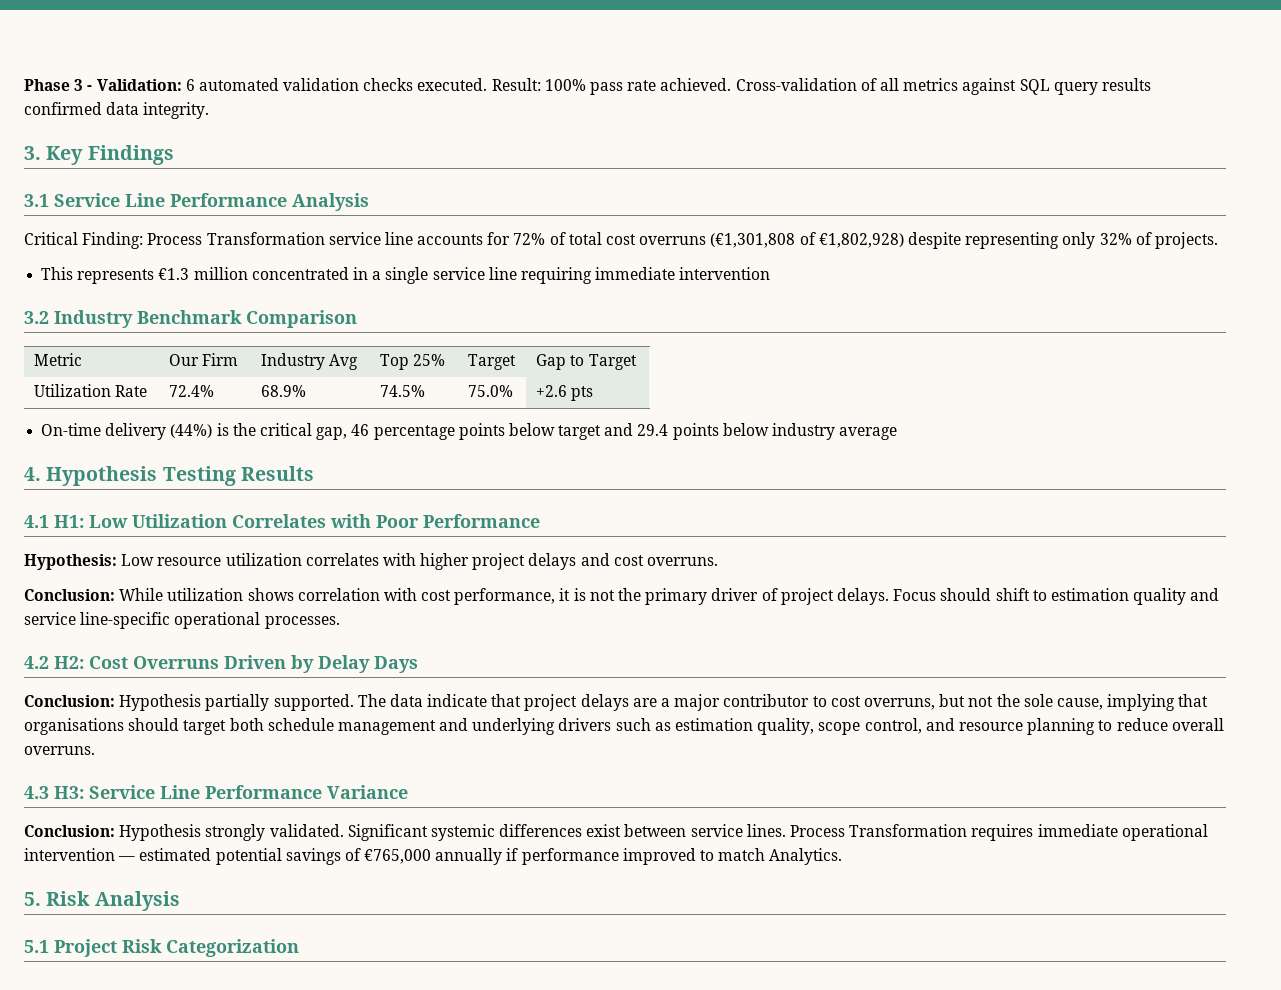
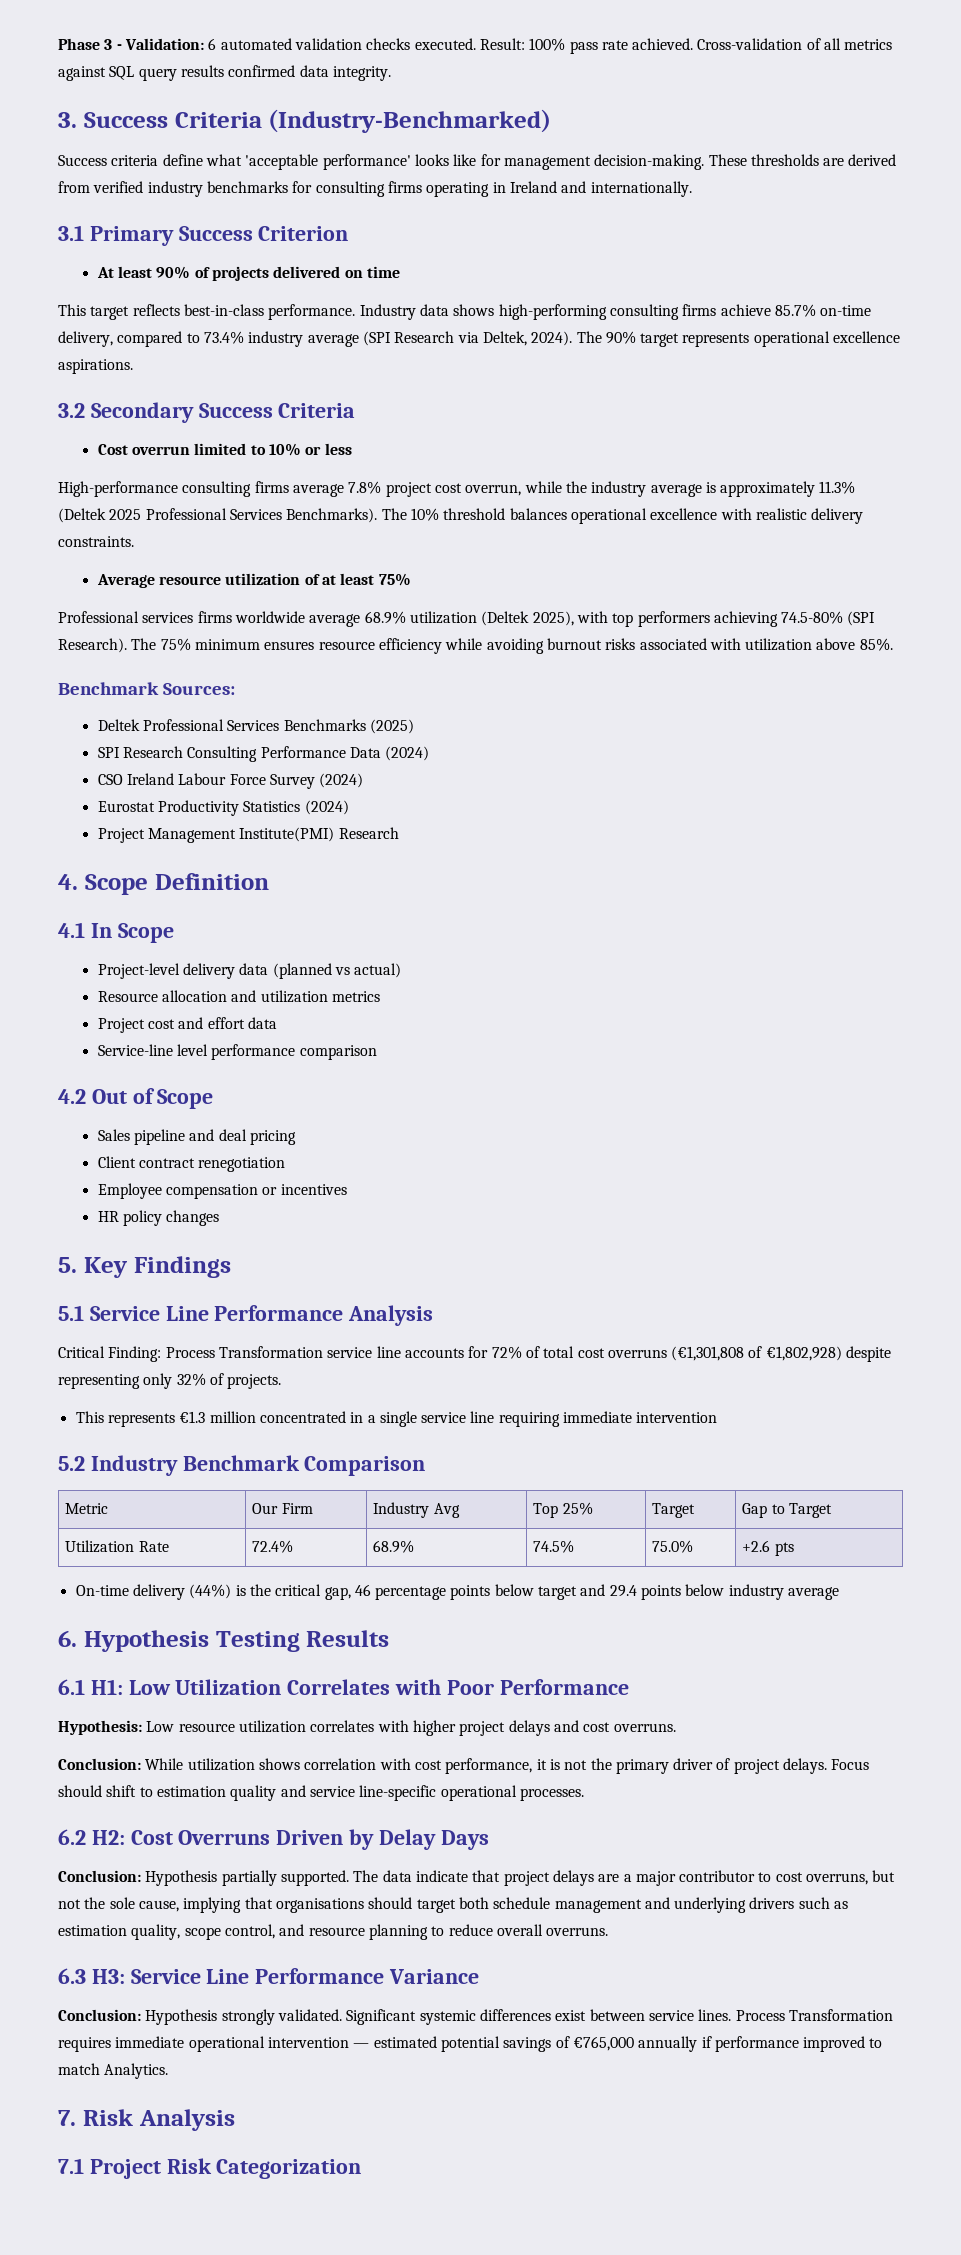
(41, 153) none -> [83,109,552,133] [58,154,897,170] [58,181,692,197] [58,225,349,246] [96,266,400,281] [58,304,872,320] [58,331,901,347] [58,359,133,374] [58,402,356,423] [97,443,352,456] [58,481,856,497] [58,508,864,524] [58,536,134,547] [96,573,411,588] [58,611,876,627] [58,638,893,654] [58,682,235,695] [97,719,414,734] [97,746,430,762] [97,773,364,789] [97,800,349,816] [97,827,399,843] [58,873,269,895] [58,922,174,943] [97,963,402,979] [97,990,380,1003] [97,1017,277,1033] [97,1044,377,1060] [58,1088,214,1109] [97,1129,296,1145] [97,1156,286,1172] [97,1183,347,1199] [97,1210,220,1226] [58,1257,77,1273] Success Criteria (Industry-Benchmarked) // Success criteria define what 'acceptable performance' looks like for management decision-making. These thresholds are derived from verified industry benchmarks for consulting firms operating in Ireland and internationally. // 3.1 Primary Success Criterion // At least 90% of projects delivered on time // This target reflects best-in-class performance. Industry data shows high-performing consulting firms achieve 85.7% on-time delivery, compared to 73.4% industry average (SPI Research via Deltek, 2024). The 90% target represents operational excellence aspirations. // 3.2 Secondary Success Criteria // Cost overrun limited to 10% or less // High-performance consulting firms average 7.8% project cost overrun, while the industry average is approximately 11.3% (Deltek 2025 Professional Services Benchmarks). The 10% threshold balances operational excellence with realistic delivery constraints. // Average resource utilization of at least 75% // Professional services firms worldwide average 68.9% utilization (Deltek 2025), with top performers achieving 74.5-80% (SPI Research). The 75% minimum ensures resource efficiency while avoiding burnout risks associated with utilization above 85%. // Benchmark Sources: // Deltek Professional Services Benchmarks (2025) // SPI Research Consulting Performance Data (2024) // CSO Ireland Labour Force Survey (2024) // Eurostat Productivity Statistics (2024) // Project Management Institute(PMI) Research // 4. Scope Definition // 4.1 In Scope // Project-level delivery data (planned vs actual) // Resource allocation and utilization metrics // Project cost and effort data // Service-line level performance comparison // 4.2 Out of Scope // Sales pipeline and deal pricing // Client contract renegotiation // Employee compensation or incentives // HR policy changes // 5.
[24,194,49,207] 3.1 -> [58,1305,84,1321] 5.1
[24,311,49,324] 3.2 -> [58,1456,85,1471] 5.2
[24,467,41,481] 4. -> [58,1630,77,1647] 6.
[24,515,49,528] 4.1 -> [58,1679,85,1695] 6.1
[24,656,49,669] 4.2 -> [58,1829,86,1845] 6.2
[24,786,49,799] 4.3 -> [58,1968,86,1984] 6.3
[24,892,41,906] 5. -> [58,2110,76,2126] 7.
[24,940,49,953] 5.1 -> [58,2158,84,2174] 7.1

